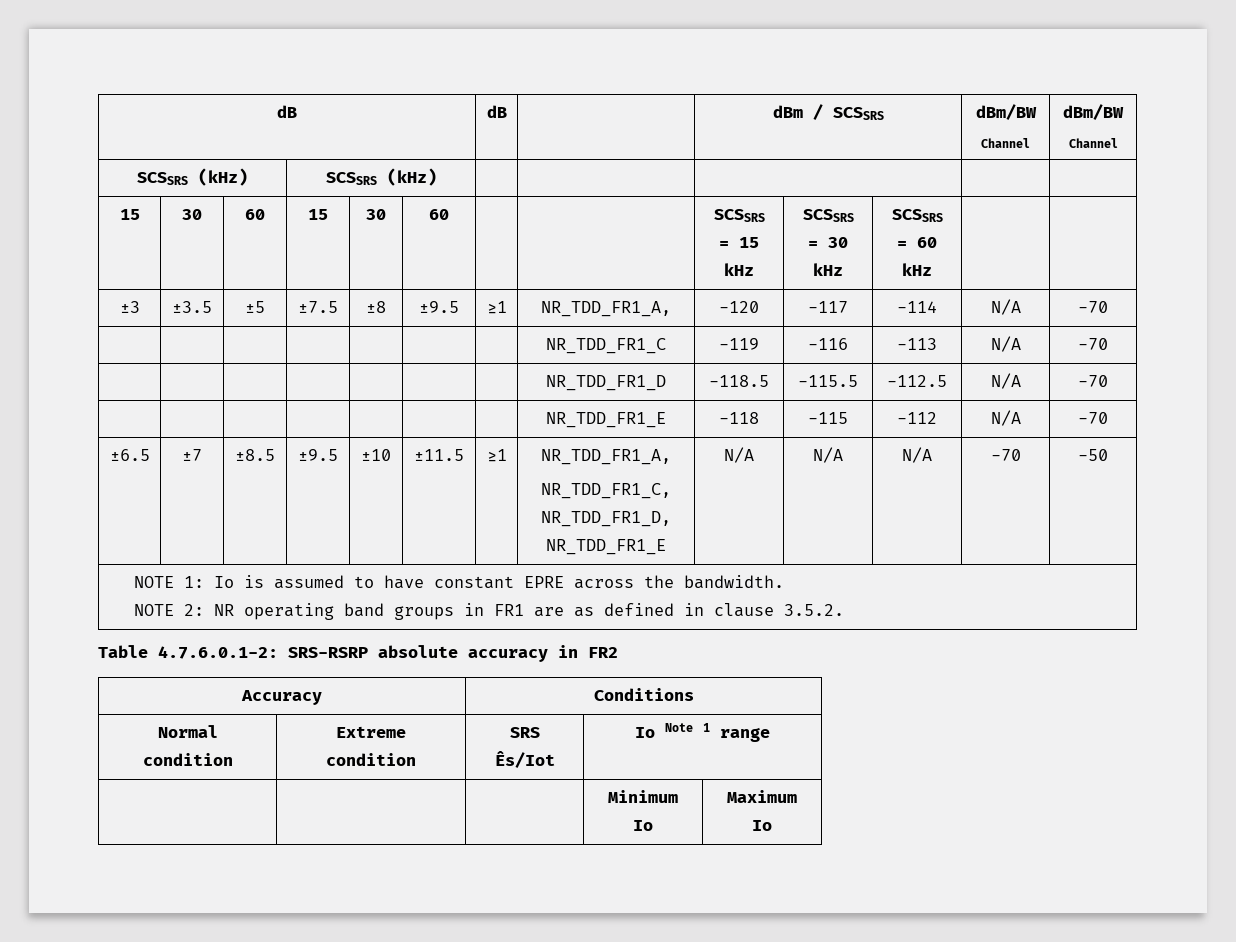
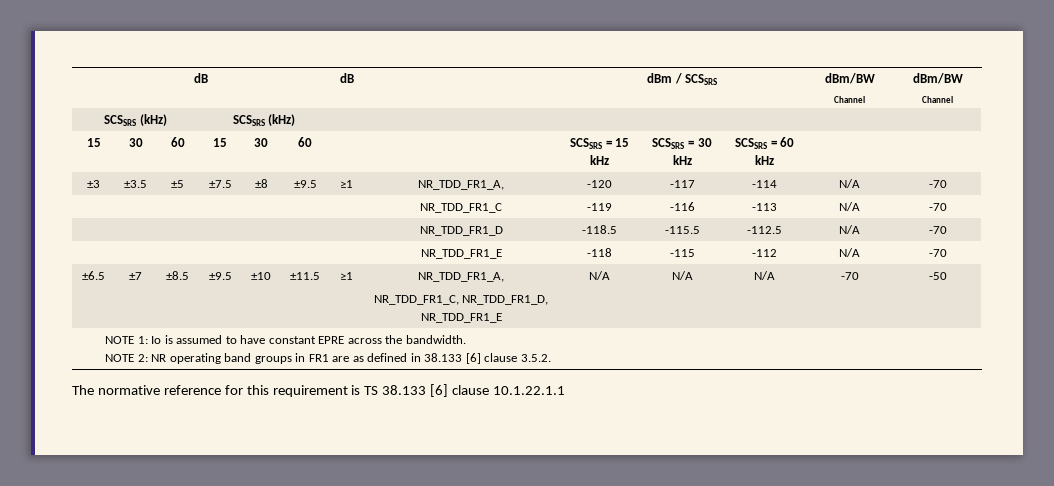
(705, 609) none -> [424,353,481,364] 38.133 [6]
[98,645,618,662] [241,690,322,705] [593,688,694,701] [157,725,218,738] [142,753,233,766] [336,726,406,738] [326,753,416,766] [509,727,540,738] [494,751,555,768] [635,723,770,742] [608,790,678,803] [633,820,653,831] [727,790,797,803] [752,820,772,831] Table 4.7.6.0.1-2: SRS-RSRP absolute accuracy in FR2 // Accuracy | Conditions // Normal condition | Extreme condition | SRS Ês/Iot | Io Note 1 range // | | | Minimum Io | Maximum Io -> [72,384,566,397] The normative reference for this requirement is TS 38.133 [6] clause 10.1.22.1.1

